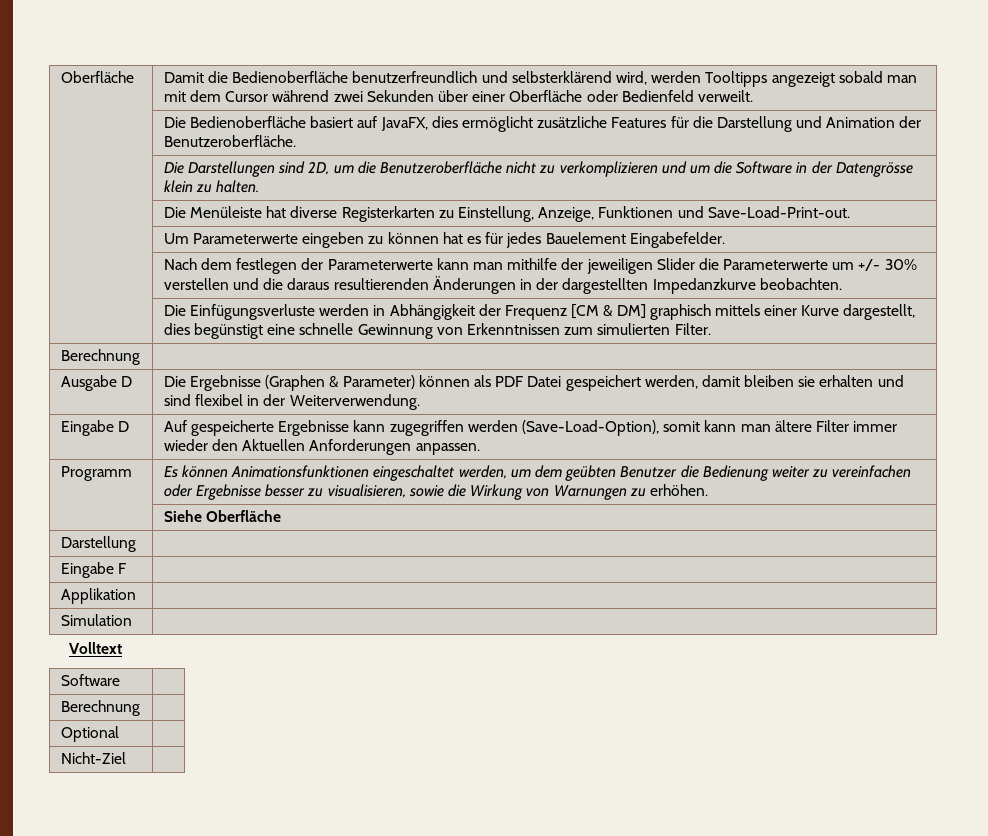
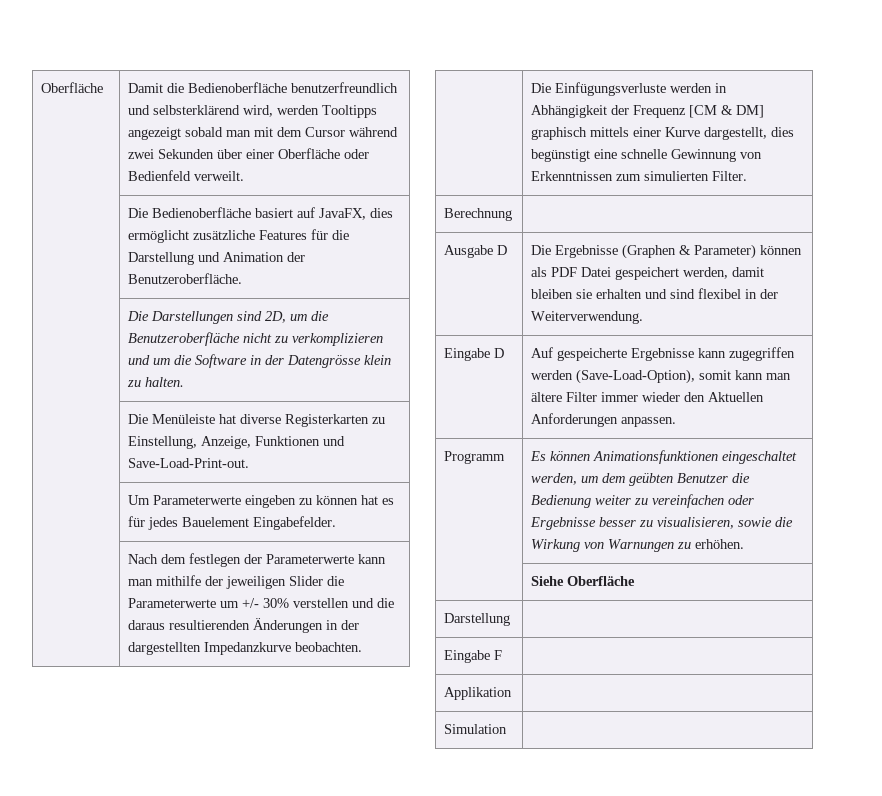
[69,642,123,654] [60,674,120,686] [60,700,140,716] [60,726,119,742] [60,752,126,764] // Volltext // Software | // Berechnung | // Optional | // Nicht-Ziel | -> (508, 729) none

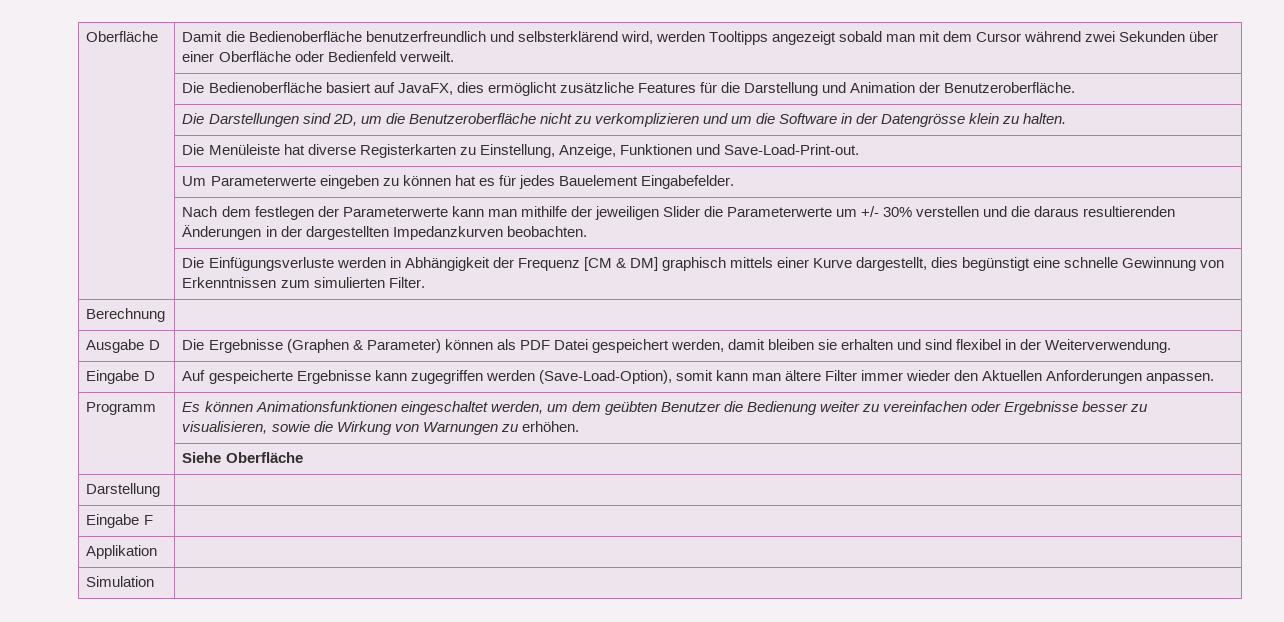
[204,642,292,655] Impedanzkurve -> [392,226,503,240] Impedanzkurven

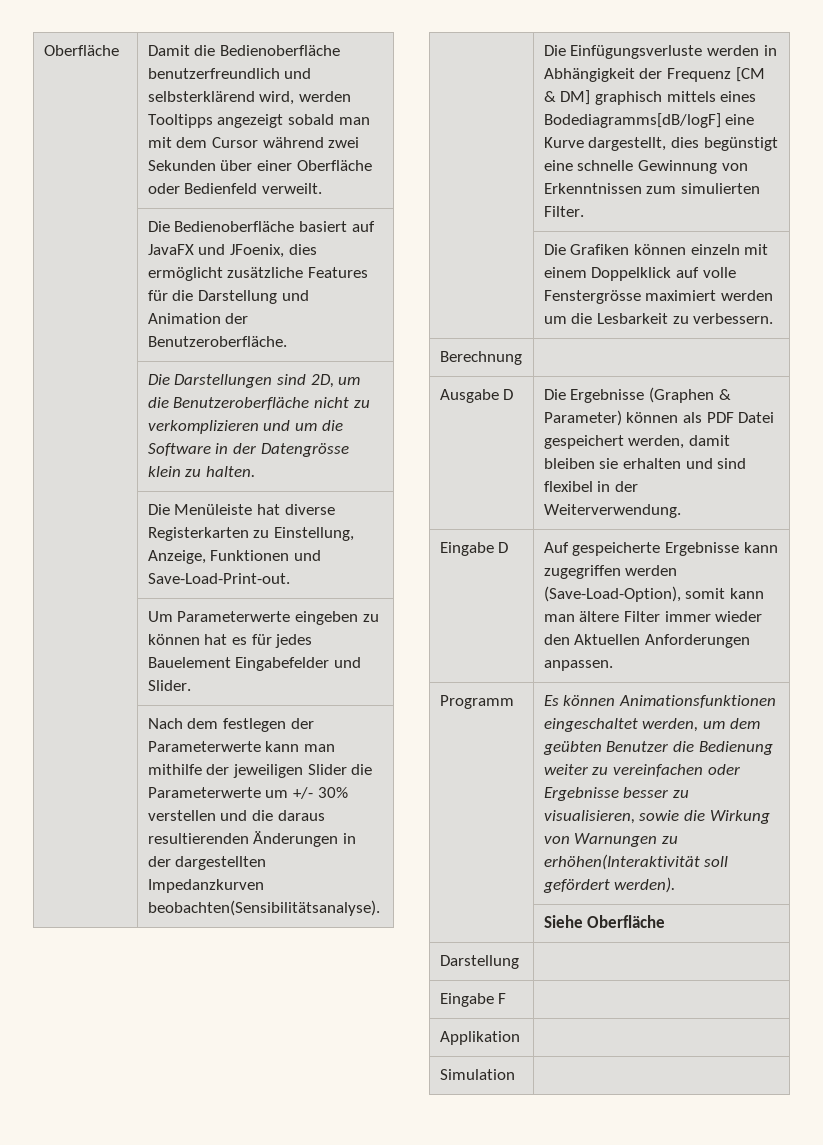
[397,83,453,95] JavaFX, -> [147,244,284,258] JavaFX und JFoenix,
[640,175,734,189] Eingabefelder. -> [235,657,361,671] [147,680,191,691] Eingabefelder und Slider.
[506,226,587,237] beobachten. -> [147,900,380,916] beobachten(Sensibilitätsanalyse).
[777,257,810,268] einer -> [720,91,757,102] [543,113,755,128] eines Bodediagramms[dB/logF] eine
(425, 282) none -> [543,244,769,255] [543,267,736,281] [543,290,773,304] [543,313,774,324] // | Die Grafiken können einzeln mit einem Doppelklick auf volle Fenstergrösse maximiert werden um die Lesbarkeit zu verbessern.
[521,421,579,432] erhöhen. -> [543,854,729,870] [542,877,676,893] erhöhen(Interaktivität soll gefördert werden).

